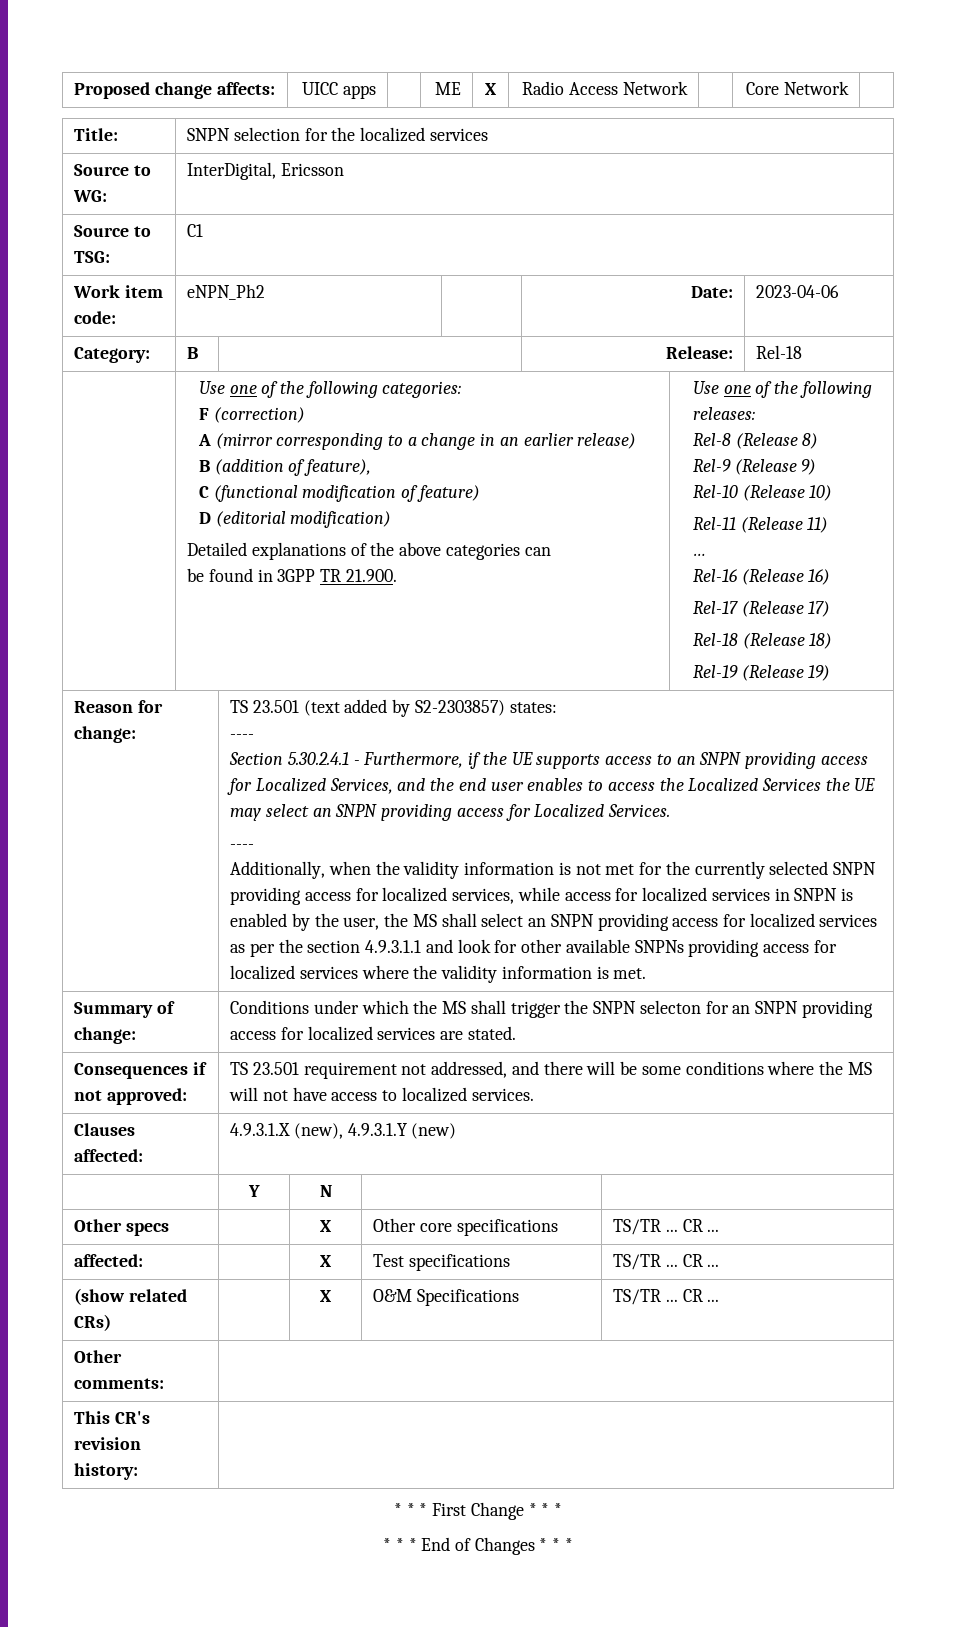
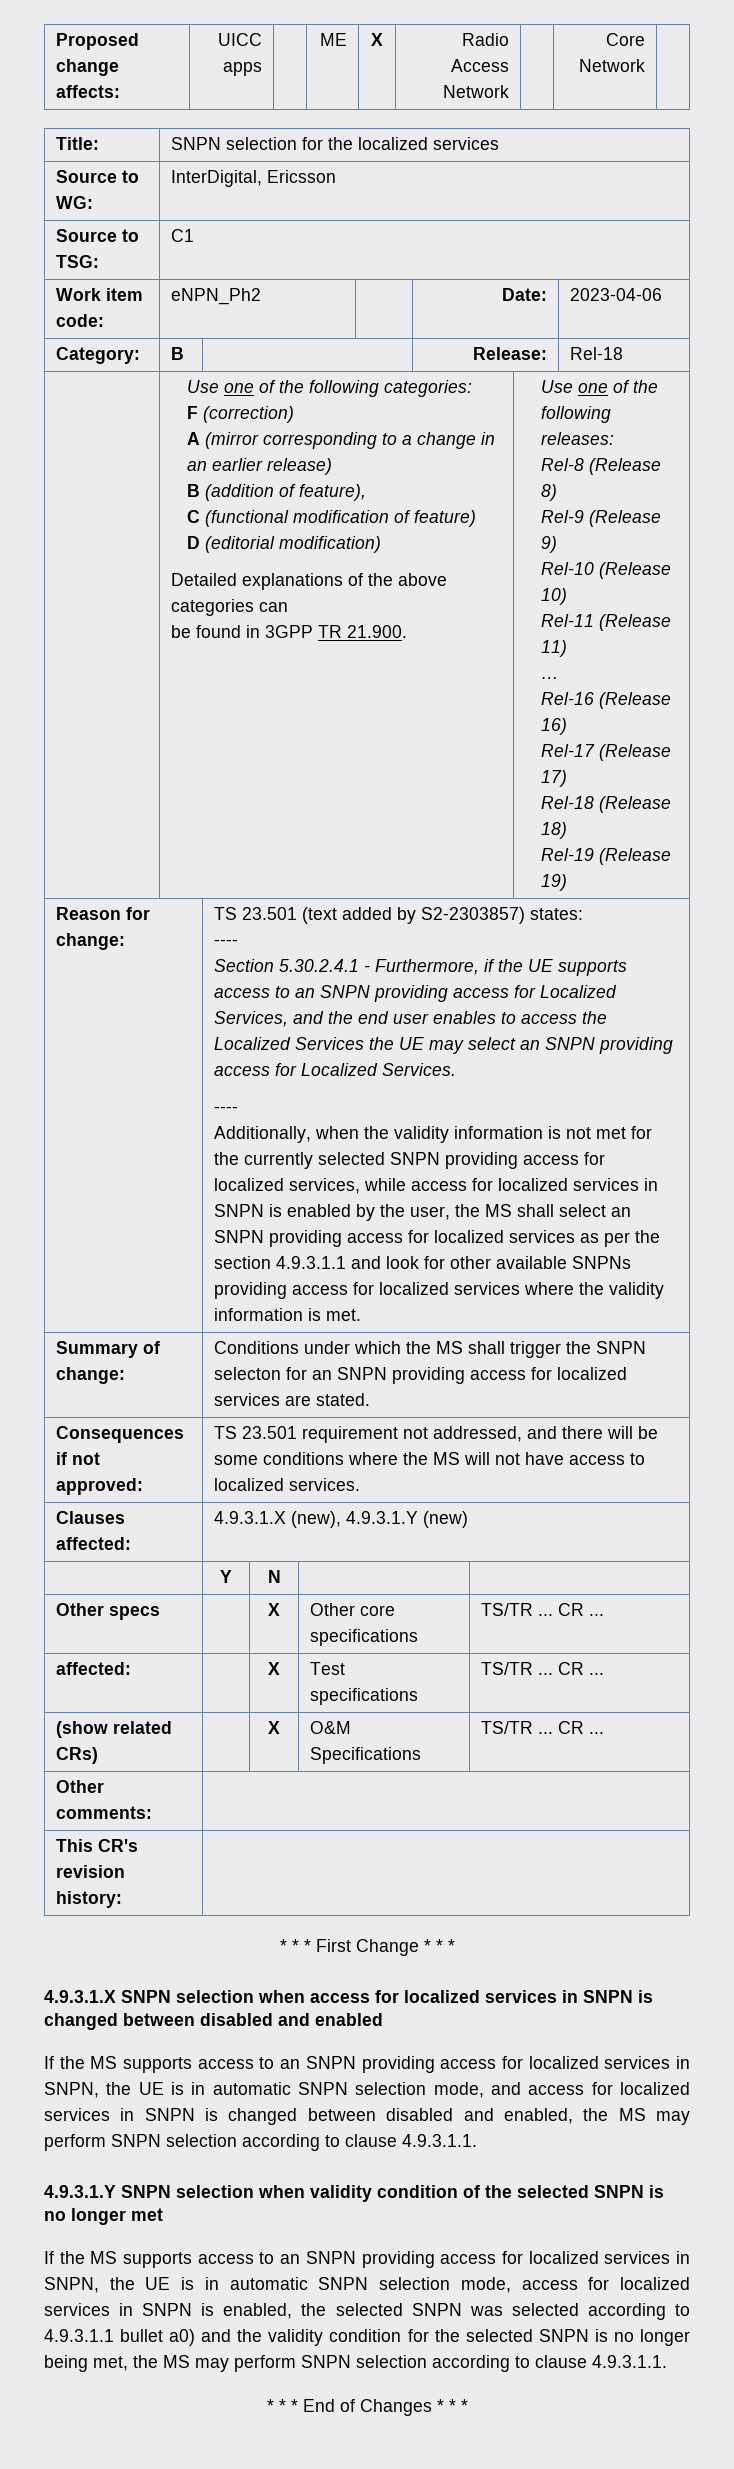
(563, 1509) none -> [44,1990,653,2003] [44,2013,383,2030] [44,2056,690,2073] [44,2082,690,2098] [44,2108,691,2125] [44,2134,477,2151] [44,2185,664,2202] [44,2208,163,2225] [44,2251,690,2268] [44,2277,691,2293] [44,2303,690,2320] [44,2329,691,2346] [44,2355,667,2372] // 4.9.3.1.X SNPN selection when access for localized services in SNPN is changed between disabled and enabled // If the MS supports access to an SNPN providing access for localized services in SNPN, the UE is in automatic SNPN selection mode, and access for localized services in SNPN is changed between disabled and enabled, the MS may perform SNPN selection according to clause 4.9.3.1.1. // 4.9.3.1.Y SNPN selection when validity condition of the selected SNPN is no longer met // If the MS supports access to an SNPN providing access for localized services in SNPN, the UE is in automatic SNPN selection mode, access for localized services in SNPN is enabled, the selected SNPN was selected according to 4.9.3.1.1 bullet a0) and the validity condition for the selected SNPN is no longer being met, the MS may perform SNPN selection according to clause 4.9.3.1.1.

